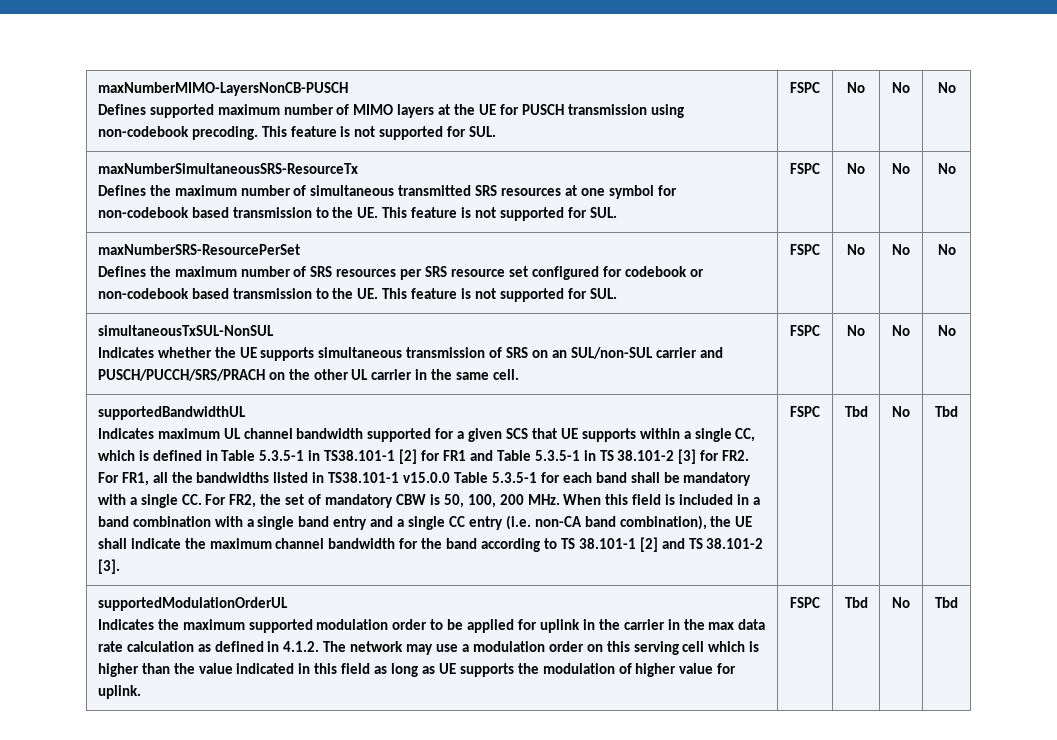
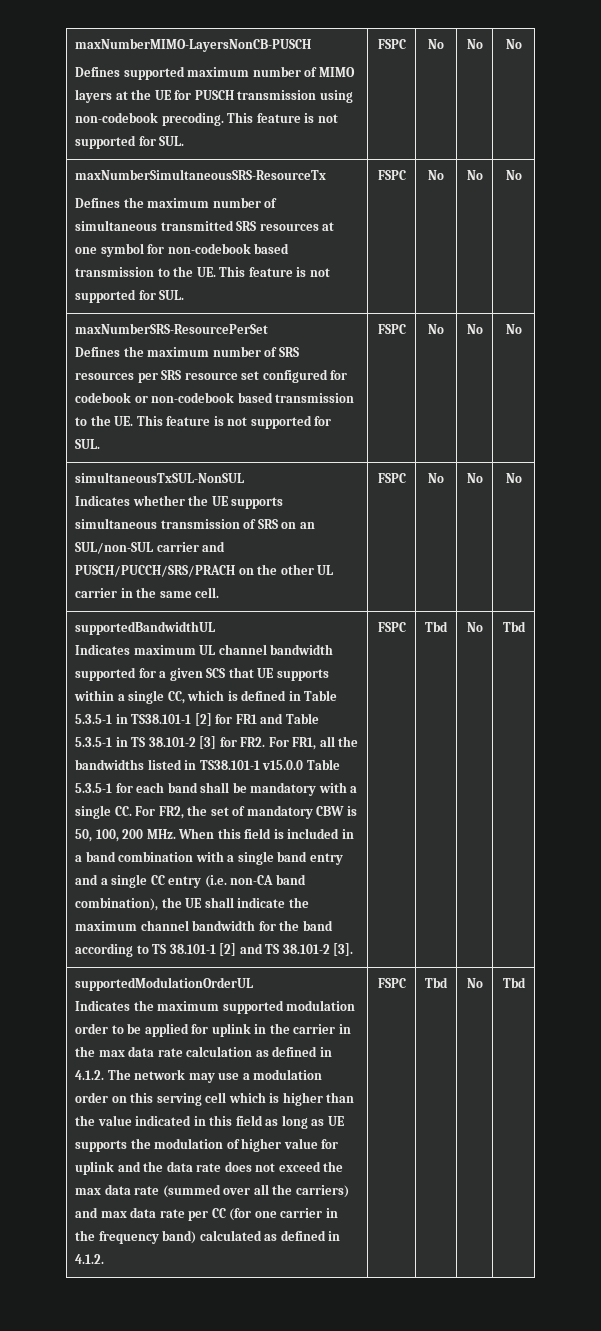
[97,685,141,699] uplink. -> [75,1161,344,1175] [75,1184,349,1198] [75,1207,338,1221] [75,1230,341,1244] [75,1254,105,1264] uplink and the data rate does not exceed the max data rate (summed over all the carriers) and max data rate per CC (for one carrier in the frequency band) calculated as defined in 4.1.2.

